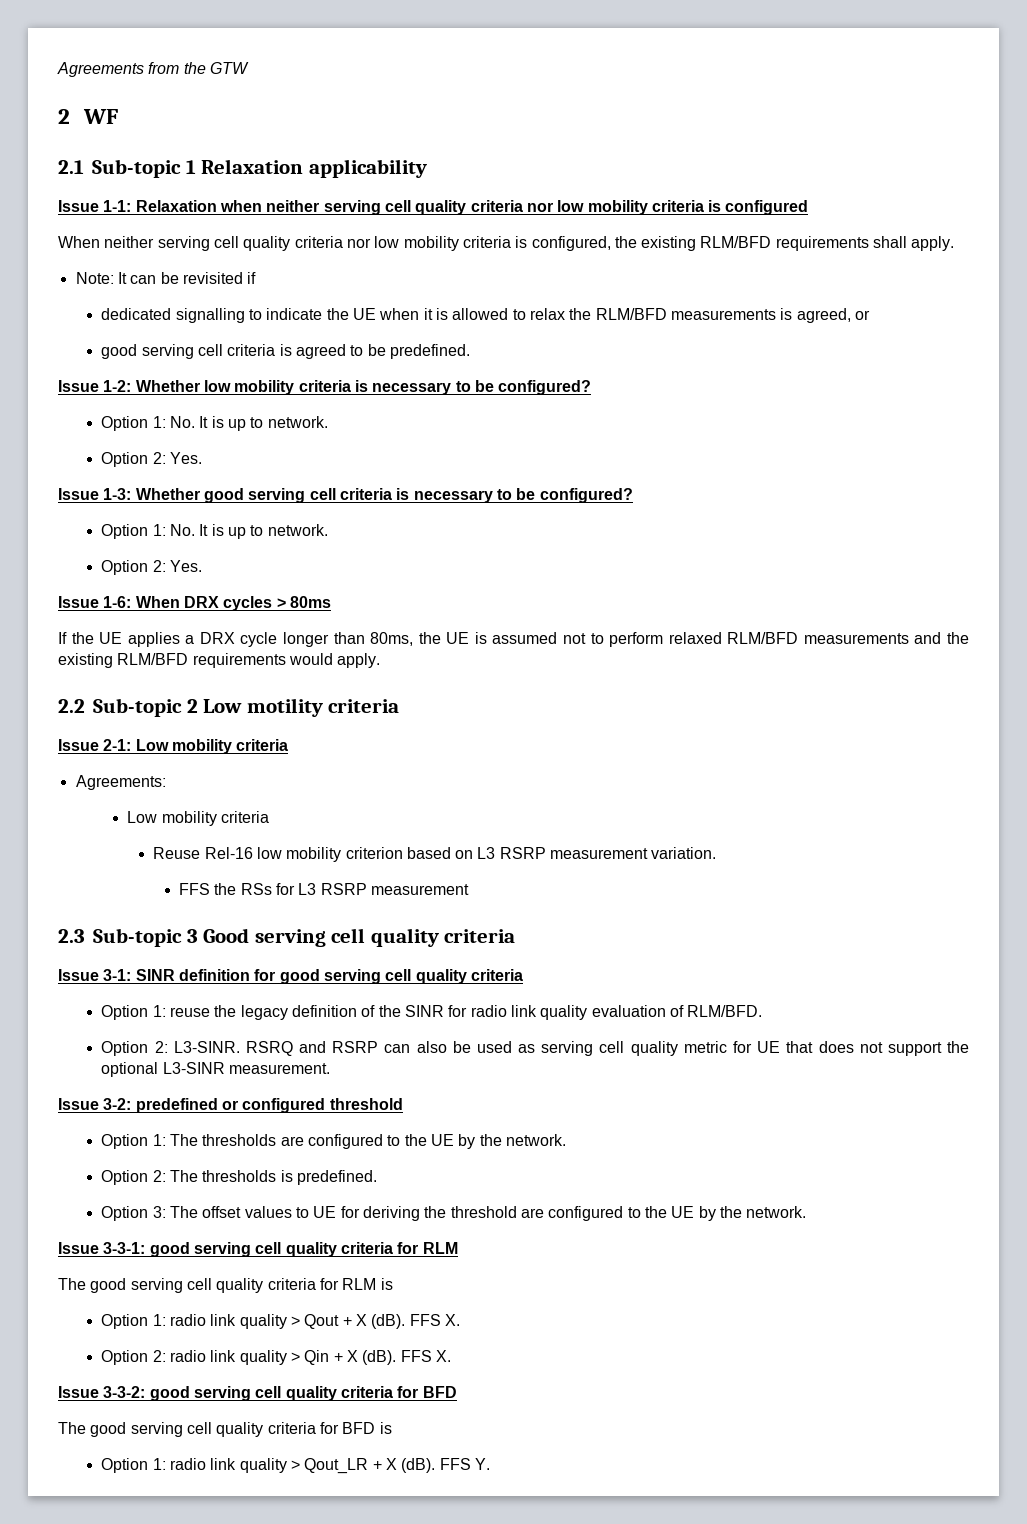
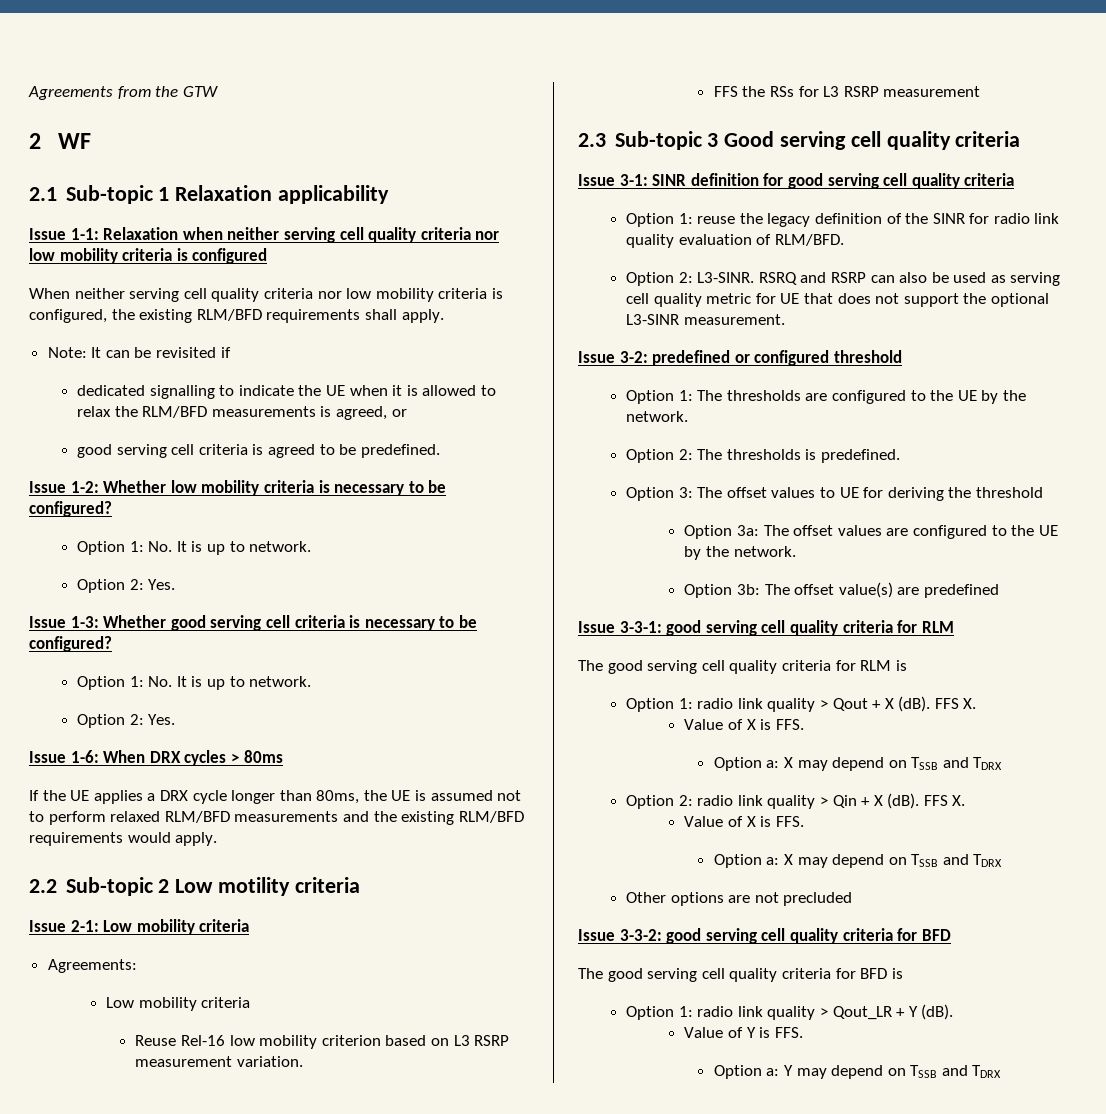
[520,1206,807,1221] are configured to the UE by the network. -> [684,525,1058,539] [684,546,796,560] [684,582,1000,598] // Option 3a: The offset values are configured to the UE by the network. // Option 3b: The offset value(s) are predefined
(460, 1320) none -> [684,719,804,730] [713,757,1003,771] // Value of X is FFS. // Option a: X may depend on TSSB and TDRX
(451, 1356) none -> [684,816,804,827] [713,854,1003,868] [625,892,853,906] // Value of X is FFS. // Option a: X may depend on TSSB and TDRX // Other options are not precluded
[386,1458,490,1473] X (dB). FFS Y. -> [908,1004,954,1020] [684,1027,803,1038] [713,1065,1002,1079] Y (dB). // Value of Y is FFS. // Option a: Y may depend on TSSB and TDRX

